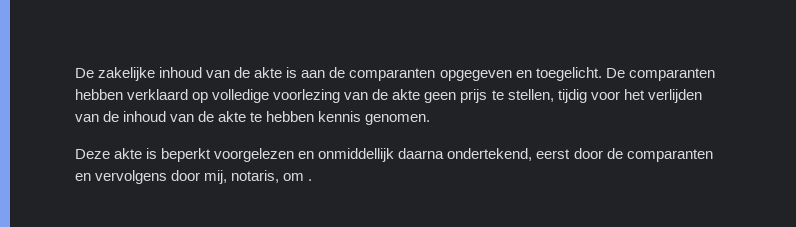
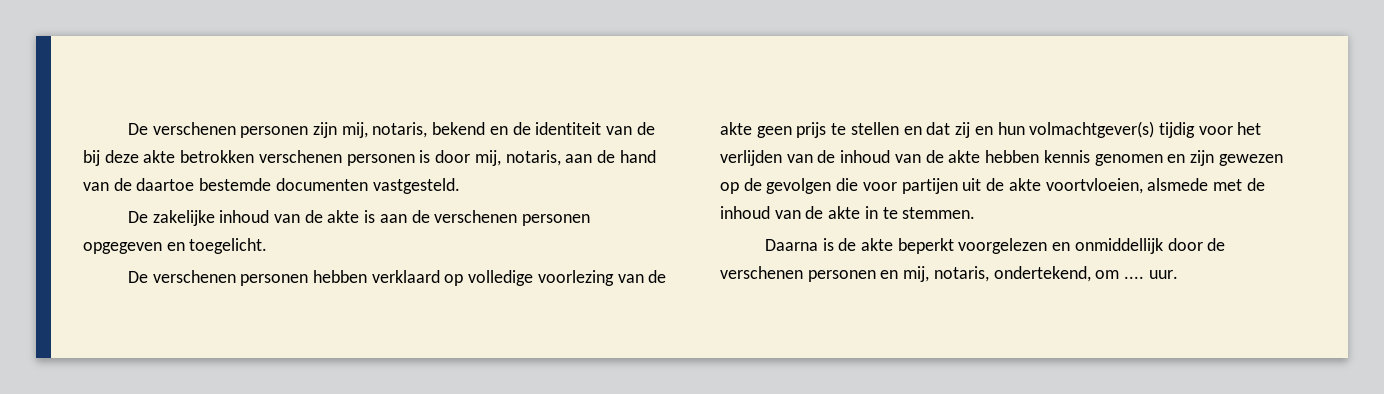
[75,68,94,78] De -> [127,122,655,138] [83,150,656,166] [83,178,460,194] [127,211,148,223] De verschenen personen zijn mij, notaris, bekend en de identiteit van de bij deze akte betrokken verschenen personen is door mij, notaris, aan de hand van de daartoe bestemde documenten vastgesteld. // De
[349,68,436,81] comparanten -> [434,210,591,226] verschenen personen
[605,68,715,81] De comparanten -> [127,270,309,286] // De verschenen personen
[507,89,554,102] stellen, -> [850,121,1155,138] stellen en dat zij en hun volmachtgever(s)
[250,112,263,122] te -> (981, 156) none
[365,114,431,125] [75,148,713,162] [75,170,313,184] genomen. // Deze akte is beperkt voorgelezen en onmiddellijk daarna ondertekend, eerst door de comparanten en vervolgens door mij, notaris, om . -> [1094,150,1283,166] [720,178,1265,194] [720,206,976,219] [764,238,1226,254] [720,266,1178,282] genomen en zijn gewezen op de gevolgen die voor partijen uit de akte voortvloeien, alsmede met de inhoud van de akte in te stemmen. // Daarna is de akte beperkt voorgelezen en onmiddellijk door de verschenen personen en mij, notaris, ondertekend, om .... uur.

